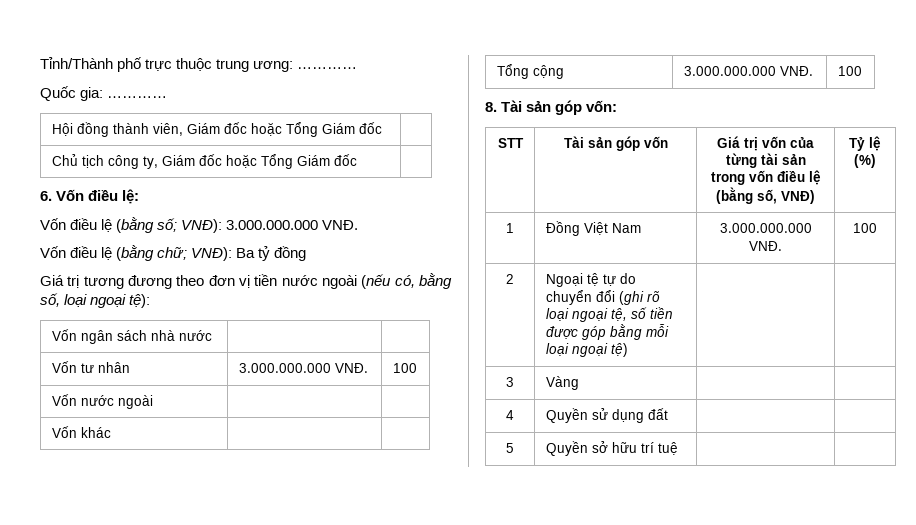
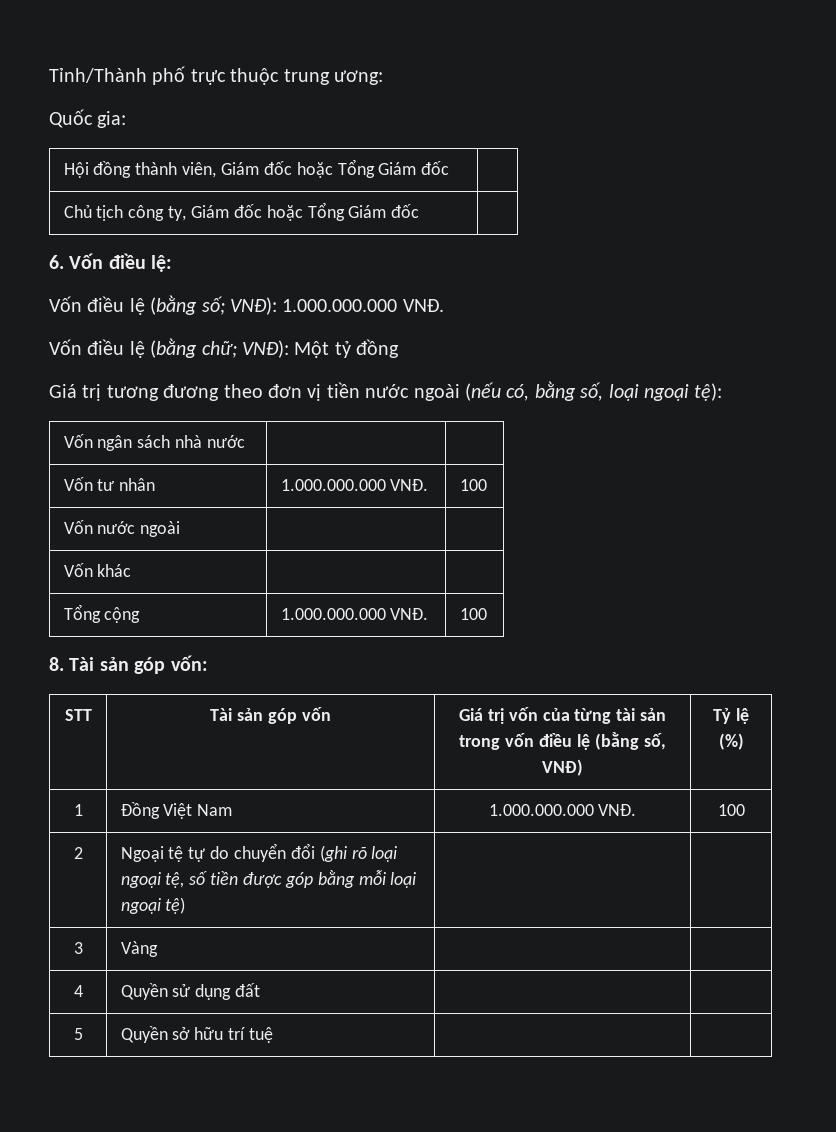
[297,67,358,69] ………… -> (383, 77) none
[107,96,168,98] ………… -> (127, 119) none
[226,220,319,230] 3.000.000.000 -> [282,299,398,312] 1.000.000.000
[236,248,256,258] Ba -> [294,341,330,358] Một
[238,363,331,373] 3.000.000.000 -> [280,479,386,491] 1.000.000.000
[683,66,776,76] 3.000.000.000 -> [280,608,386,620] 1.000.000.000
[719,223,812,233] 3.000.000.000 -> [488,804,594,816] 1.000.000.000

